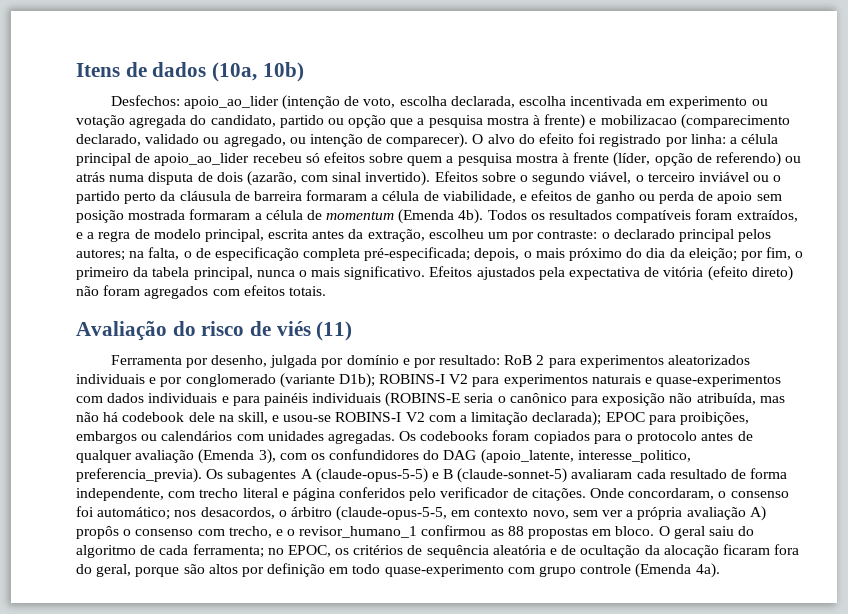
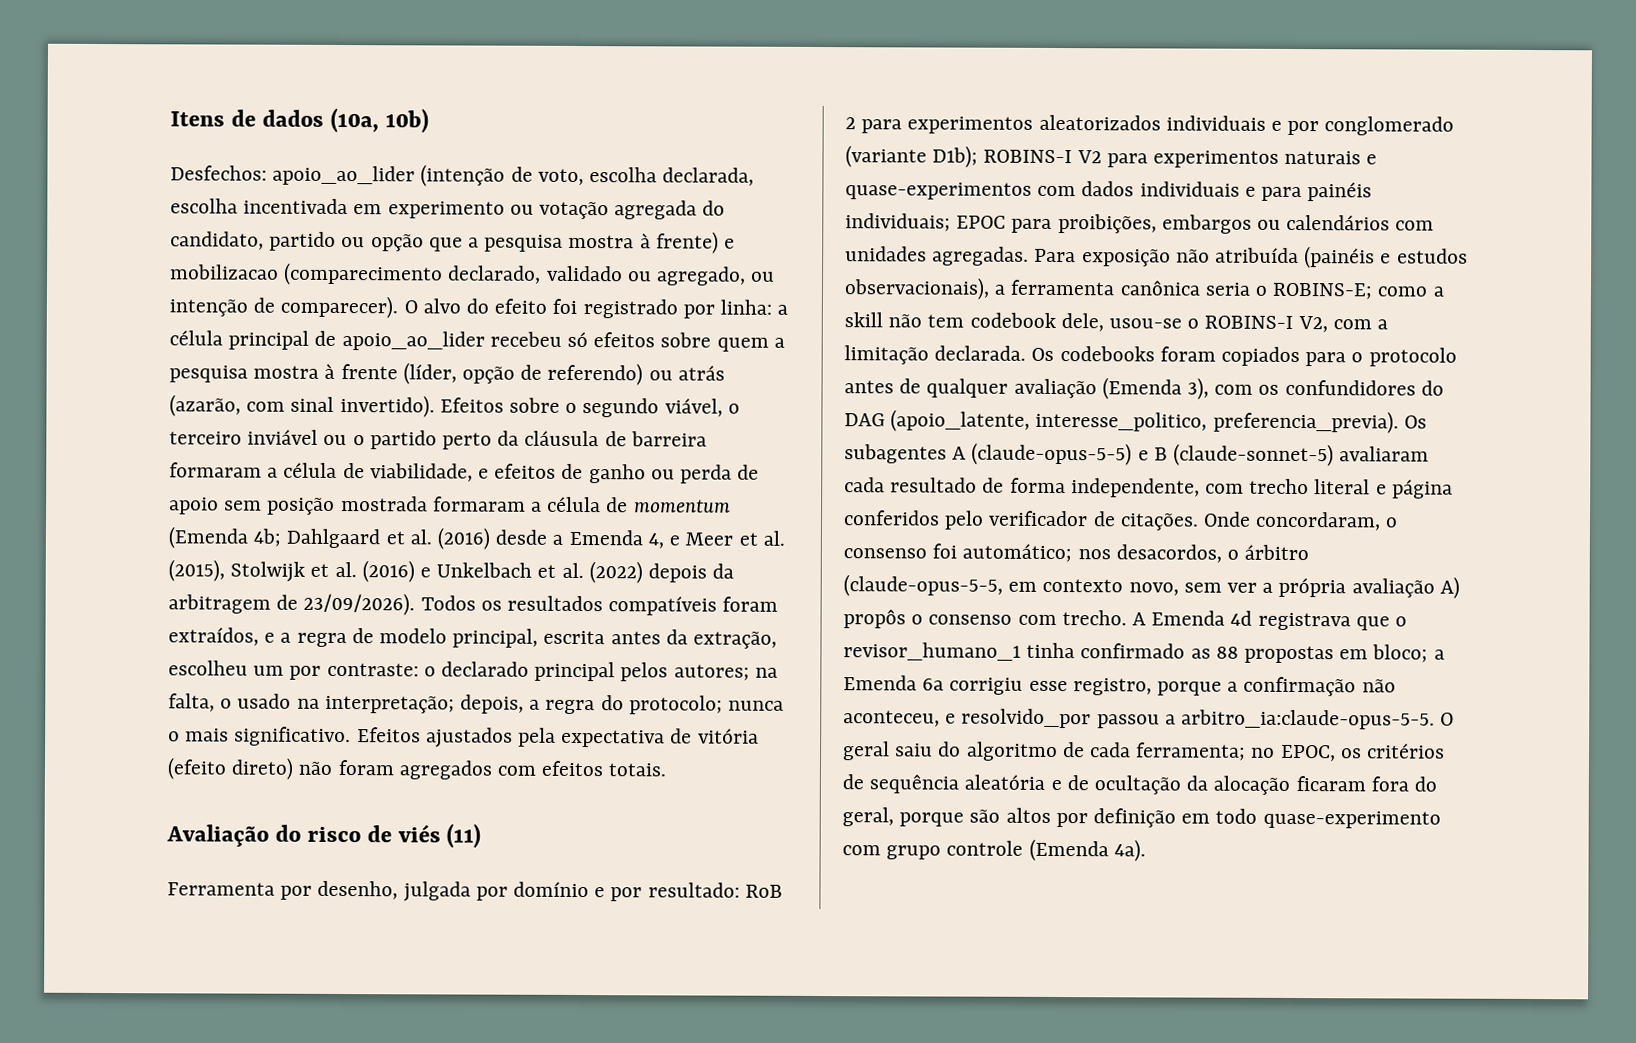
[109,172,243,185] numa disputa de dois -> (725, 373) none
[458,209,484,224] 4b). -> [253,527,785,550] [168,559,735,584] [168,592,416,616] 4b; Dahlgaard et al. (2016) desde a Emenda 4, e Meer et al. (2015), Stolwijk et al. (2016) e Unkelbach et al. (2022) depois da arbitragem de 23/09/2026).
[195,247,804,261] [76,267,253,280] de especificação completa pré-especificada; depois, o mais próximo do dia da eleição; por fim, o primeiro da tabela principal, -> [237,693,723,715] usado na interpretação; depois, a regra do protocolo;
[312,392,785,407] [76,411,602,426] individuais (ROBINS-E seria o canônico para exposição não atribuída, mas não há codebook dele na skill, e usou-se ROBINS-I V2 com a limitação declarada); -> [845,213,951,232] individuais;
(395, 437) none -> [1034,246,1468,269] [844,277,1444,300] [844,312,1389,333] [844,345,1027,365] Para exposição não atribuída (painéis e estudos observacionais), a ferramenta canônica seria o ROBINS-E; como a skill não tem codebook dele, usou-se o ROBINS-I V2, com a limitação declarada.
[228,525,655,539] trecho, e o revisor_humano_1 confirmou as 88 propostas em bloco. -> [1061,610,1408,631] [843,642,1445,664] [843,675,1396,697] [843,708,1436,730] trecho. A Emenda 4d registrava que o revisor_humano_1 tinha confirmado as 88 propostas em bloco; a Emenda 6a corrigiu esse registro, porque a confirmação não aconteceu, e resolvido_por passou a arbitro_ia:claude-opus-5-5.

